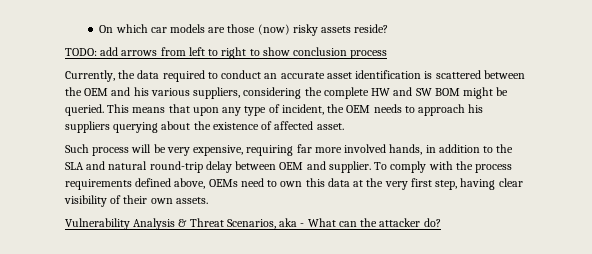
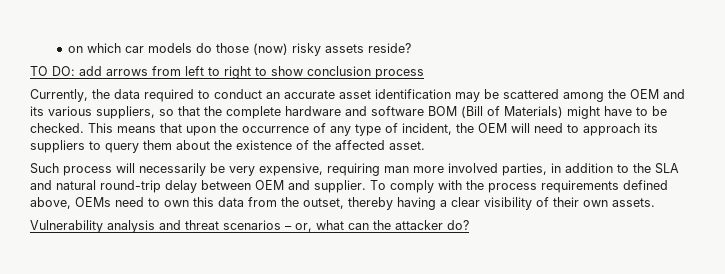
[99,25,114,33] On -> [68,46,84,53] on
[208,27,226,33] are -> [196,43,213,53] do
[65,48,97,56] TODO: -> [30,66,75,76] TO DO:
[424,70,525,79] is scattered between -> [455,89,604,102] may be scattered among
[133,87,149,96] his -> [30,106,44,116] its
[243,87,509,99] [65,104,104,116] considering the complete HW and SW BOM might be queried. -> [159,106,667,119] [30,123,84,133] so that the complete hardware and software BOM (Bill of Materials) might have to be checked.
(219, 111) none -> [220,123,326,133] the occurrence of
[373,104,484,116] [65,121,159,133] needs to approach his suppliers querying -> [511,123,658,136] [30,140,172,153] will need to approach its suppliers to query them
(273, 125) none -> [313,140,331,150] the
(152, 148) none -> [139,163,206,176] necessarily
[296,144,312,153] far -> [384,166,409,173] man
[389,144,423,155] hands, -> [502,163,547,176] parties,
[353,178,496,190] at the very first step, having -> [248,197,447,210] from the outset, thereby having a
[133,218,336,230] Analysis & Threat Scenarios, aka - What -> [107,220,344,233] analysis and threat scenarios – or, what

